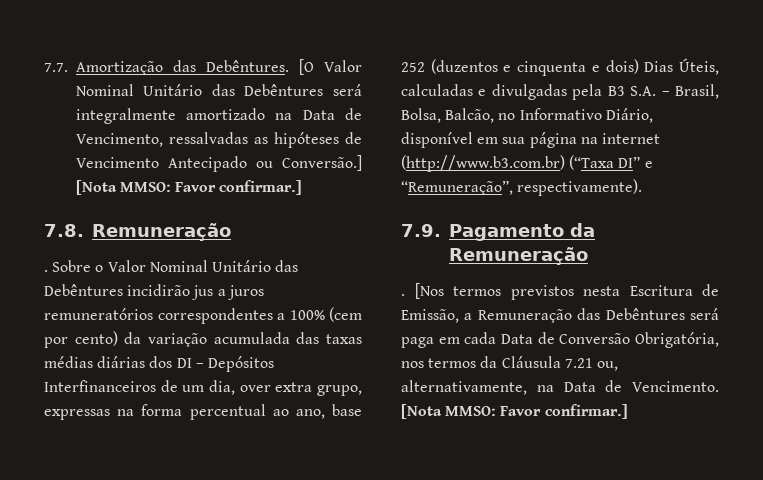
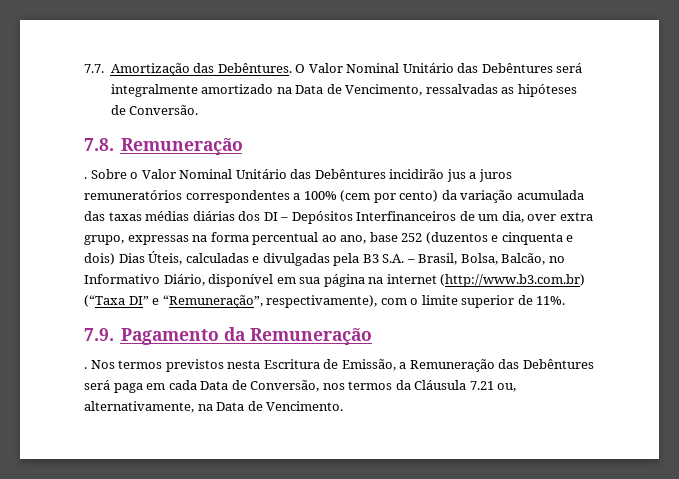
[298,59,314,75] [O -> [295,64,306,73] O
[75,155,362,172] [75,180,303,195] Vencimento Antecipado ou Conversão.] [Nota MMSO: Favor confirmar.] -> [129,105,199,115] Conversão.
[517,179,643,196] respectivamente). -> [266,295,566,308] respectivamente), com o limite superior de 11%.
[414,283,444,299] [Nos -> [90,360,115,369] Nos
[559,332,719,348] Conversão Obrigatória, -> [250,380,320,392] Conversão,
[401,404,628,419] [Nota MMSO: Favor confirmar.] -> (344, 406) none

